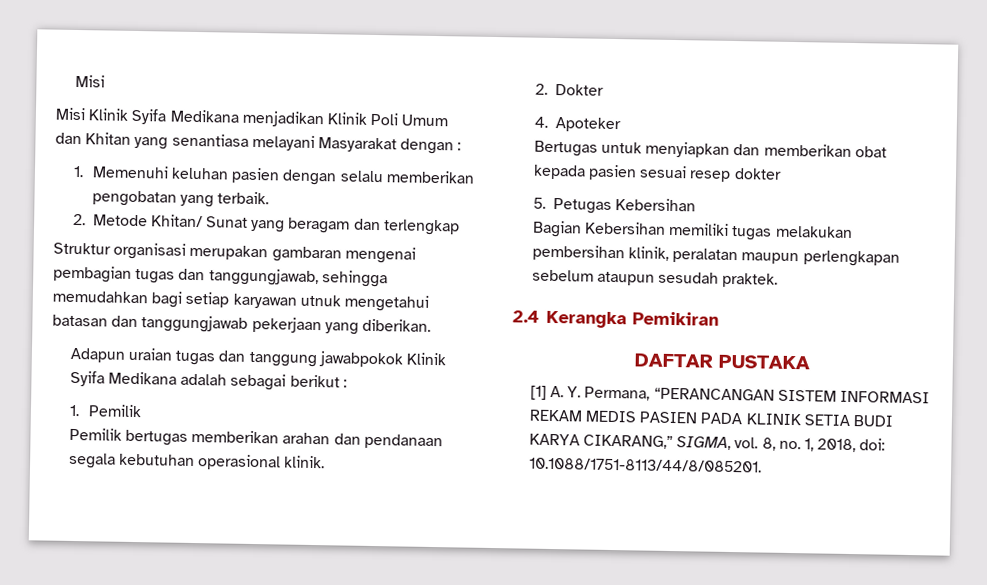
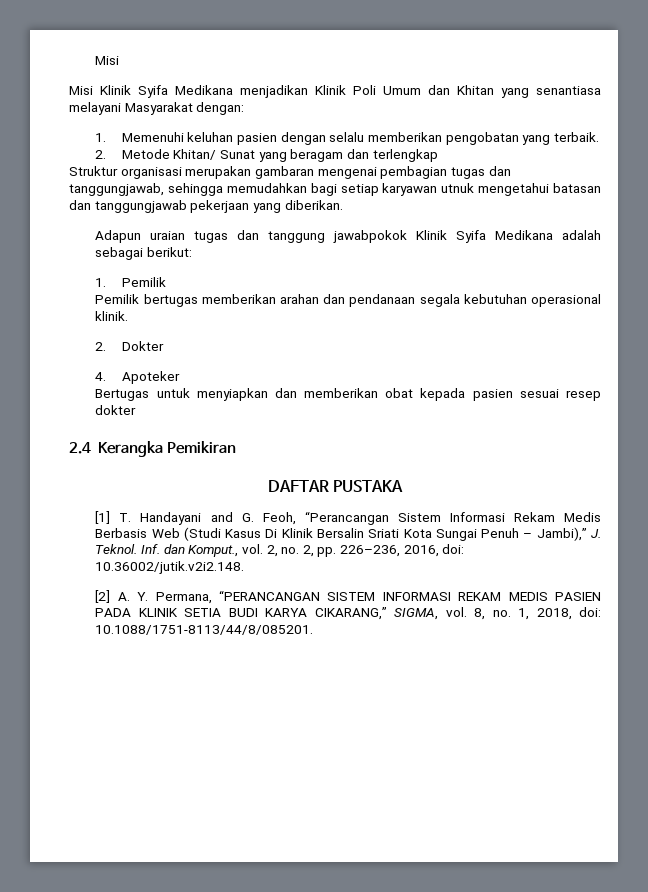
[400,138,462,155] dengan : -> [196,102,245,115] dengan:
[289,374,347,388] berikut : -> [146,247,192,257] berikut:
[532,197,696,214] [531,220,853,241] [531,244,900,267] [531,269,779,288] // 5. Petugas Kebersihan // Bagian Kebersihan memiliki tugas melakukan pembersihan klinik, peralatan maupun perlengkapan sebelum ataupun sesudah praktek. -> (137, 410) none
(547, 392) none -> [119,511,601,525] [95,527,601,541] [95,544,465,557] [95,561,245,574] [95,590,111,603] T. Handayani and G. Feoh, “Perancangan Sistem Informasi Rekam Medis Berbasis Web (Studi Kasus Di Klinik Bersalin Sriati Kota Sungai Penuh – Jambi),” J. Teknol. Inf. dan Komput., vol. 2, no. 2, pp. 226–236, 2016, doi: 10.36002/jutik.v2i2.148. // [2]

